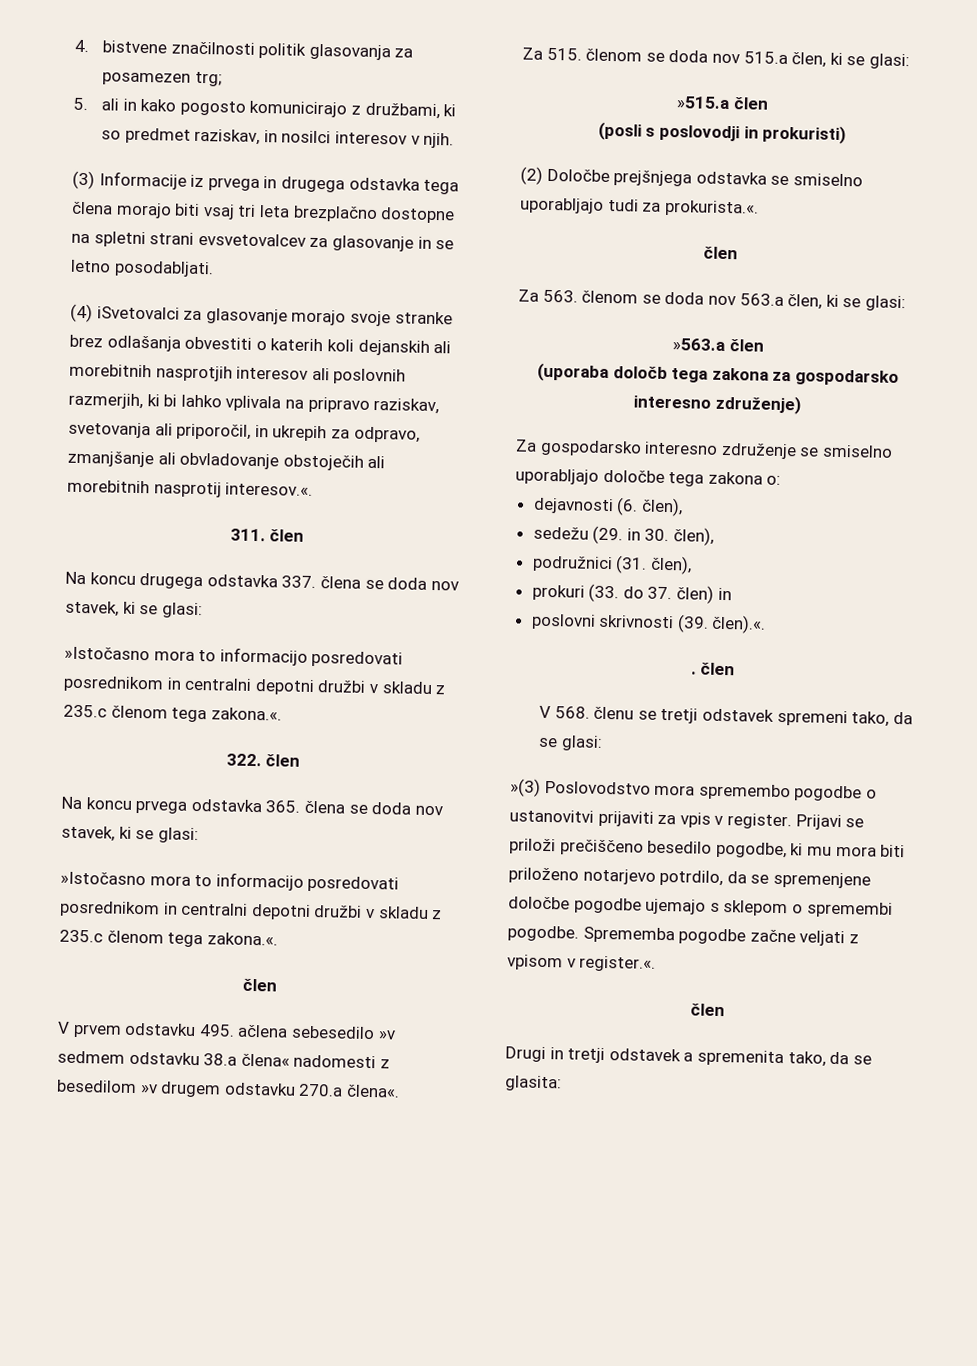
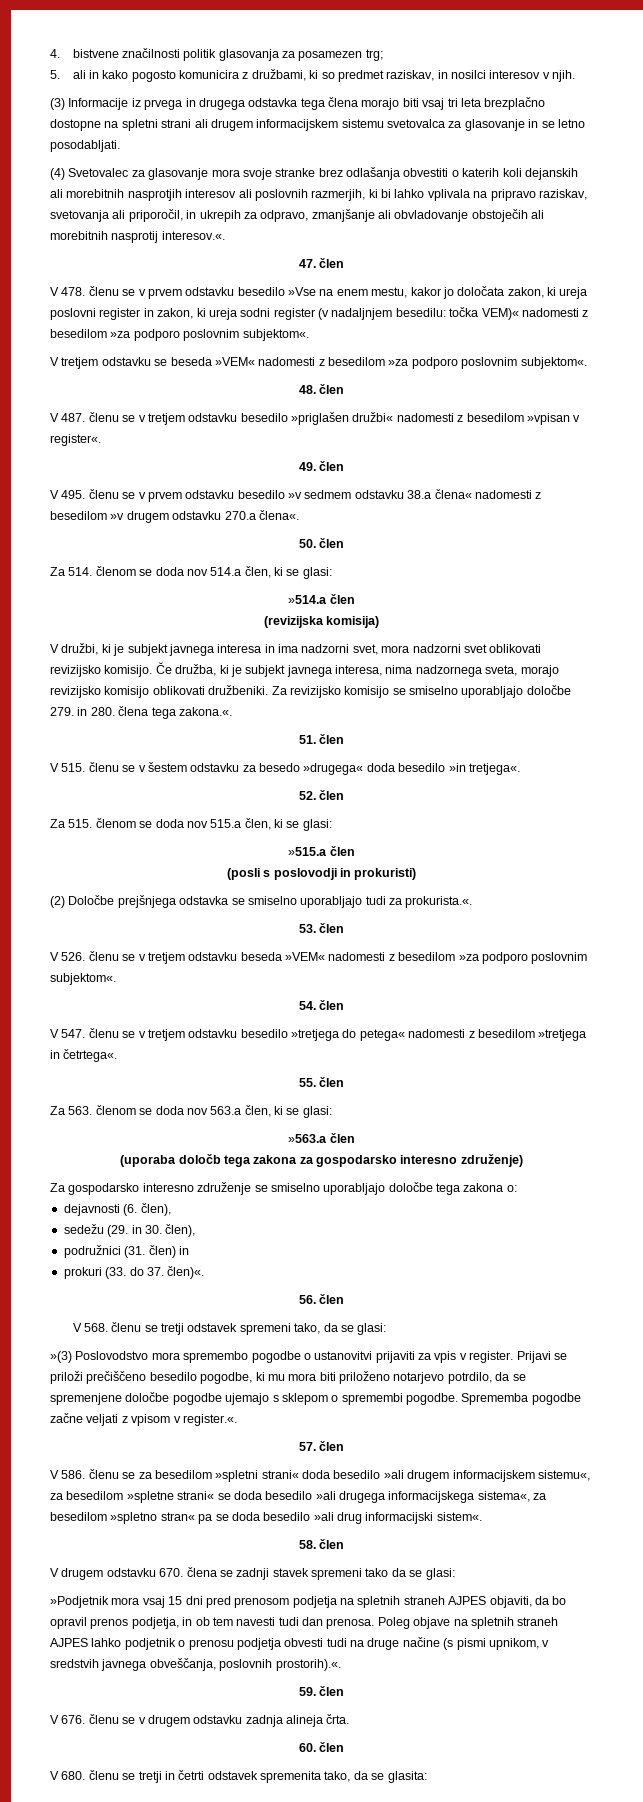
[249,100,348,118] komunicirajo -> [179,70,240,79] komunicira
[197,232,306,247] evsvetovalcev -> [194,119,445,131] ali drugem informacijskem sistemu svetovalca
[96,306,347,326] iSvetovalci za glasovanje morajo -> [68,168,240,180] Svetovalec za glasovanje mora
[229,528,305,542] [65,571,459,591] [65,600,203,619] [64,646,404,668] [63,675,446,696] [63,704,282,723] [225,753,301,767] [61,796,443,816] [61,825,199,844] [60,871,400,893] [59,900,443,920] [59,929,278,948] [241,977,277,992] [57,1021,375,1040] 311. člen // Na koncu drugega odstavka 337. člena se doda nov stavek, ki se glasi: // »Istočasno mora to informacijo posredovati posrednikom in centralni depotni družbi v skladu z 235.c členom tega zakona.«. // 322. člen // Na koncu prvega odstavka 365. člena se doda nov stavek, ki se glasi: // »Istočasno mora to informacijo posredovati posrednikom in centralni depotni družbi v skladu z 235.c členom tega zakona.«. // člen // V prvem odstavku 495. ačlena sebesedilo -> [298,258,345,268] [50,286,588,299] [50,307,589,320] [50,329,309,341] [50,357,587,369] [298,384,345,394] [50,412,581,425] [50,434,101,446] [298,461,345,471] [50,489,285,502] 47. člen // V 478. členu se v prvem odstavku besedilo »Vse na enem mestu, kakor jo določata zakon, ki ureja poslovni register in zakon, ki ureja sodni register (v nadaljnjem besedilu: točka VEM)« nadomesti z besedilom »za podporo poslovnim subjektom«. // V tretjem odstavku se beseda »VEM« nadomesti z besedilom »za podporo poslovnim subjektom«. // 48. člen // V 487. členu se v tretjem odstavku besedilo »priglašen družbi« nadomesti z besedilom »vpisan v register«. // 49. člen // V 495. členu se v prvem odstavku besedilo
(400, 1091) none -> [298,538,345,548] [50,566,332,579] [288,594,355,604] [263,616,380,628] [50,643,542,656] [50,662,559,677] [50,685,571,698] [50,706,232,719] [298,734,345,744] [50,762,520,775] [298,790,345,800] // 50. člen // Za 514. členom se doda nov 514.a člen, ki se glasi: // »514.a člen // (revizijska komisija) // V družbi, ki je subjekt javnega interesa in ima nadzorni svet, mora nadzorni svet oblikovati revizijsko komisijo. Če družba, ki je subjekt javnega interesa, nima nadzornega sveta, morajo revizijsko komisijo oblikovati družbeniki. Za revizijsko komisijo se smiselno uporabljajo določbe 279. in 280. člena tega zakona.«. // 51. člen // V 515. členu se v šestem odstavku za besedo »drugega« doda besedilo »in tretjega«. // 52. člen
(759, 208) none -> [298,923,345,933] [50,951,588,964] [50,973,116,985] [298,1000,345,1010] [50,1028,587,1041] [50,1049,118,1062] [298,1078,316,1087] 53. člen // V 526. členu se v tretjem odstavku beseda »VEM« nadomesti z besedilom »za podporo poslovnim subjektom«. // 54. člen // V 547. členu se v tretjem odstavku besedilo »tretjega do petega« nadomesti z besedilom »tretjega in četrtega«. // 55.
[649,555,692,575] člen), -> [148,1245,189,1258] člen) in
[676,585,732,604] [530,613,767,634] [690,671,697,675] člen) in // poslovni skrivnosti (39. člen).«. // . -> [167,1266,205,1279] [298,1295,316,1304] člen)«. // 56.
[689,1002,725,1017] [505,1046,694,1064] člen // Drugi in tretji odstavek a -> [298,1441,345,1451] [50,1469,590,1482] [50,1491,547,1503] [50,1512,482,1524] [298,1539,345,1549] [50,1567,455,1580] [50,1596,567,1608] [50,1617,559,1629] [50,1637,550,1650] [50,1658,341,1671] [298,1686,345,1696] [50,1714,350,1727] [298,1742,345,1752] [50,1770,258,1783] 57. člen // V 586. členu se za besedilom »spletni strani« doda besedilo »ali drugem informacijskem sistemu«, za besedilom »spletne strani« se doda besedilo »ali drugega informacijskega sistema«, za besedilom »spletno stran« pa se doda besedilo »ali drug informacijski sistem«. // 58. člen // V drugem odstavku 670. člena se zadnji stavek spremeni tako da se glasi: // »Podjetnik mora vsaj 15 dni pred prenosom podjetja na spletnih straneh AJPES objaviti, da bo opravil prenos podjetja, in ob tem navesti tudi dan prenosa. Poleg objave na spletnih straneh AJPES lahko podjetnik o prenosu podjetja obvesti tudi na druge načine (s pismi upnikom, v sredstvih javnega obveščanja, poslovnih prostorih).«. // 59. člen // V 676. členu se v drugem odstavku zadnja alineja črta. // 60. člen // V 680. členu se tretji in četrti odstavek

